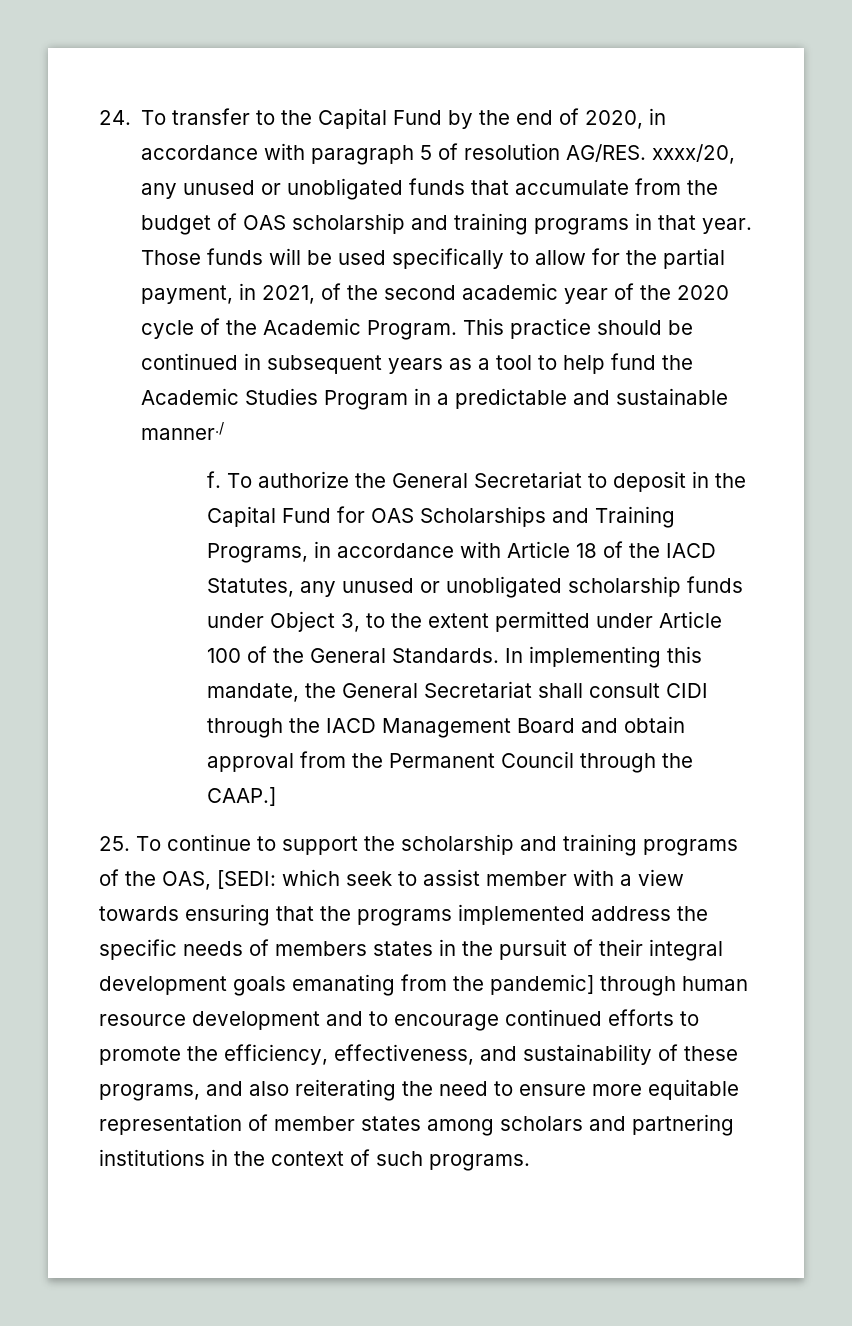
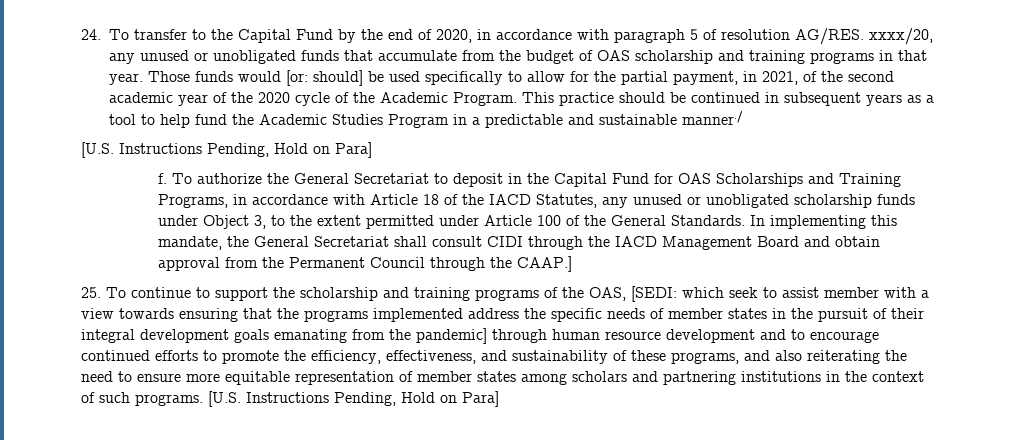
[269,248,302,265] will -> [238,70,363,86] would [or: should]
(225, 431) none -> [81,142,372,158] // [U.S. Instructions Pending, Hold on Para]
[275,941,367,956] members -> [668,308,723,319] member
(530, 1162) none -> [208,391,499,407] [U.S. Instructions Pending, Hold on Para]

